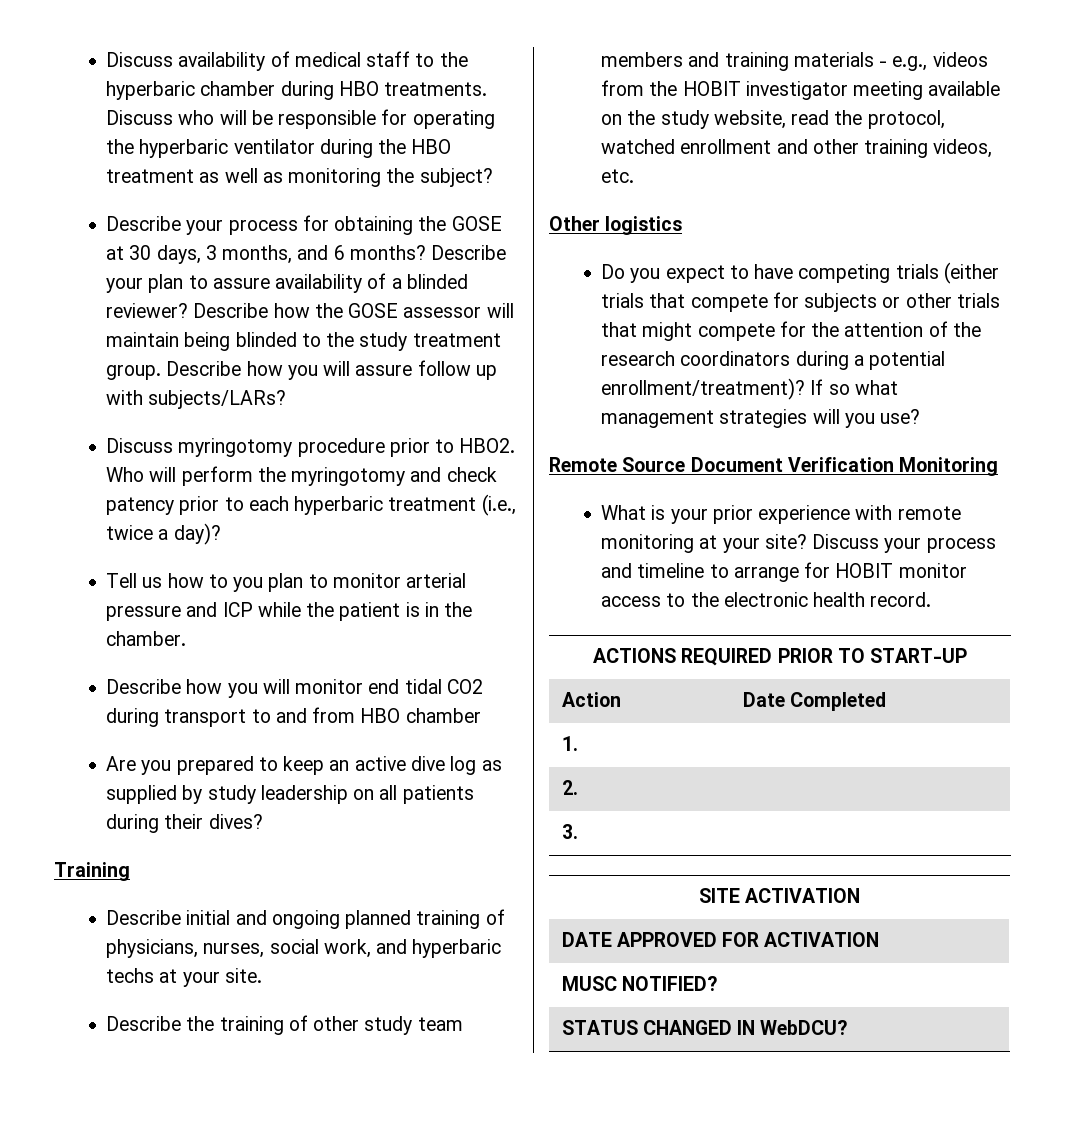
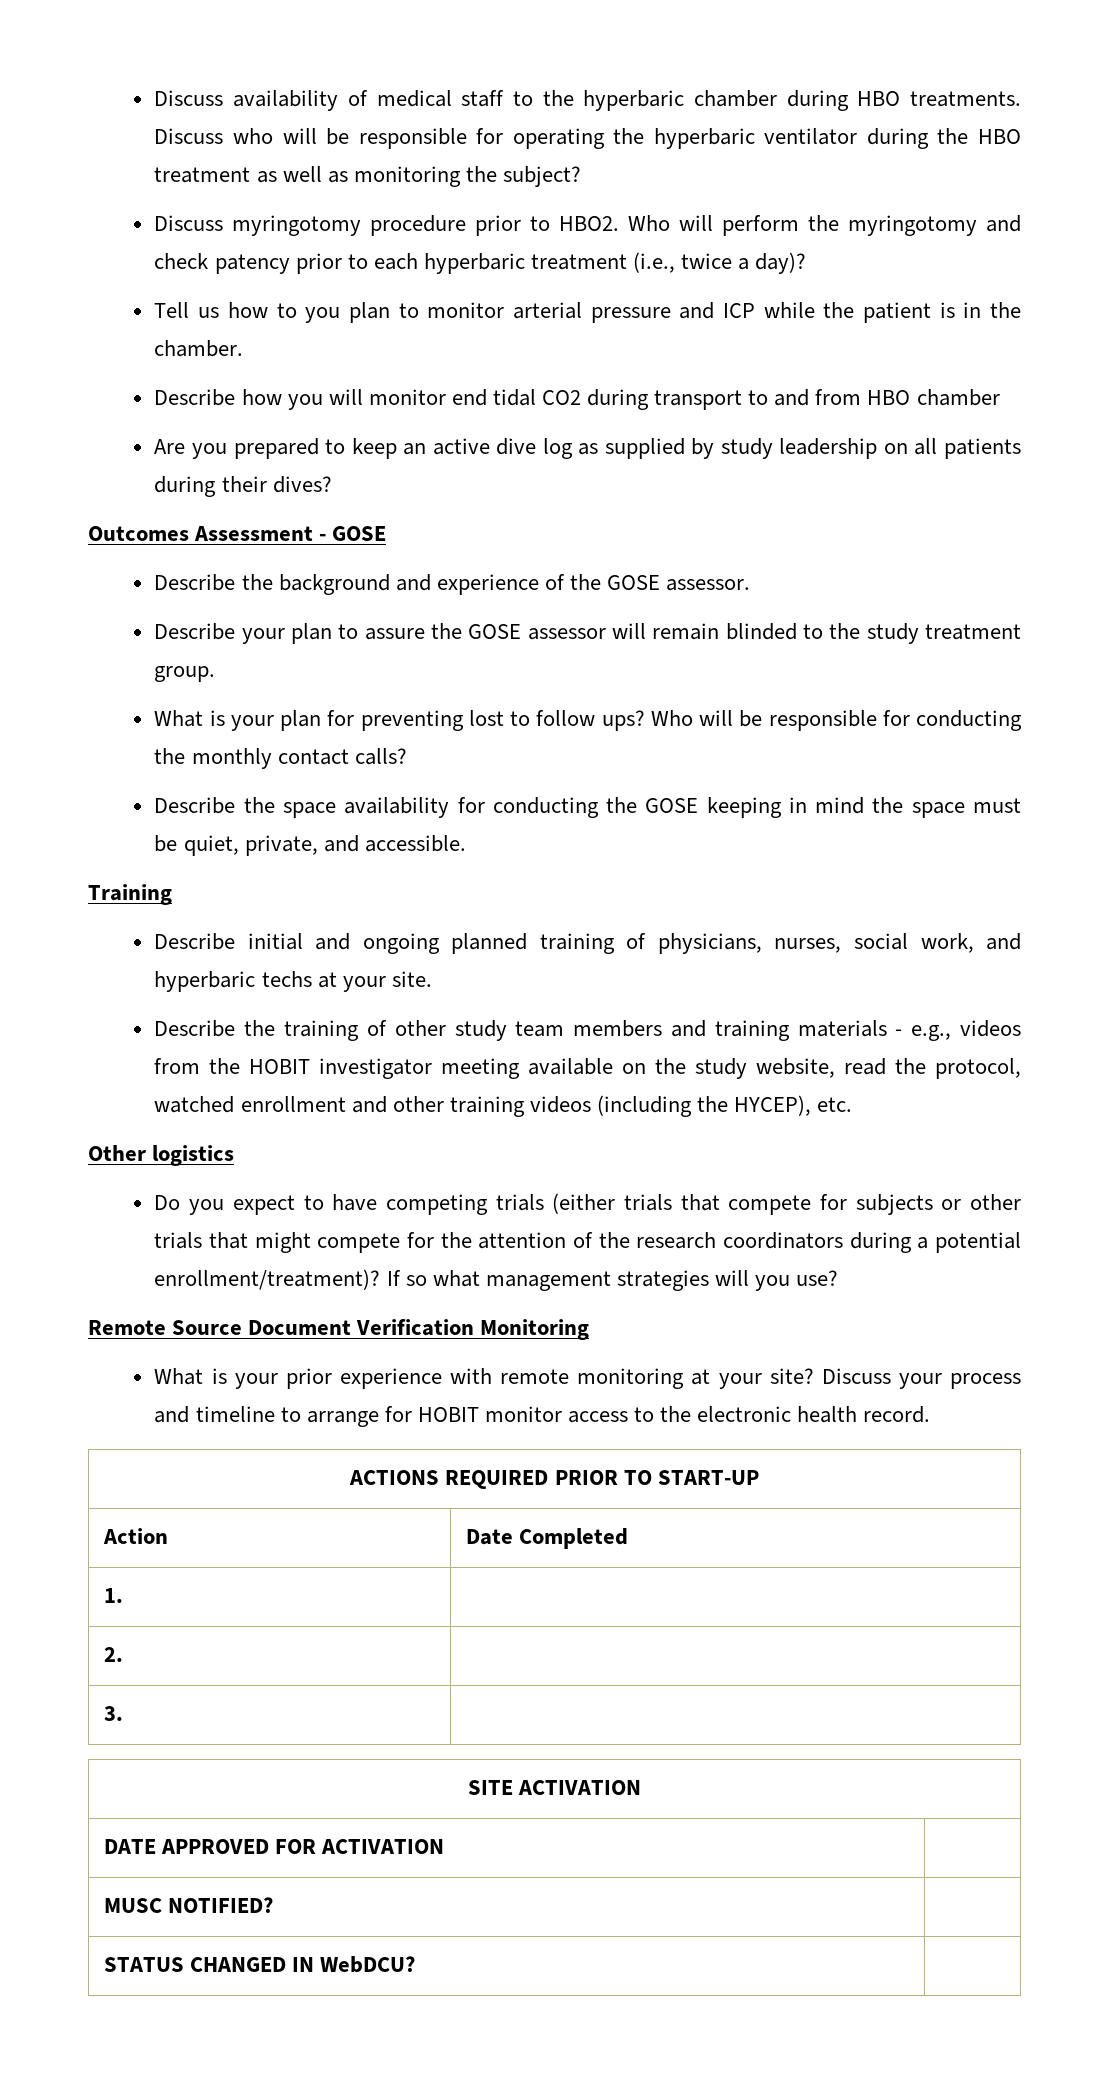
[106,215,502,235] [106,245,507,264] [106,273,468,293] [106,303,514,318] [106,332,501,351] [106,360,497,380] [106,390,287,409] // Describe your process for obtaining the GOSE at 30 days, 3 months, and 6 months? Describe your plan to assure availability of a blinded reviewer? Describe how the GOSE assessor will maintain being blinded to the study treatment group. Describe how you will assure follow up with subjects/LARs? -> (581, 176) none
(263, 821) none -> [88,526,387,541] [154,574,751,595] [154,623,1021,644] [154,666,216,682] [154,710,1022,731] [154,748,407,769] [154,797,1022,818] [154,835,466,856] // Outcomes Assessment - GOSE // Describe the background and experience of the GOSE assessor. // Describe your plan to assure the GOSE assessor will remain blinded to the study treatment group. // What is your plan for preventing lost to follow ups? Who will be responsible for conducting the monthly contact calls? // Describe the space availability for conducting the GOSE keeping in mind the space must be quiet, private, and accessible.
[933,139,993,158] videos, -> [529,1095,812,1117] videos (including the HYCEP),

